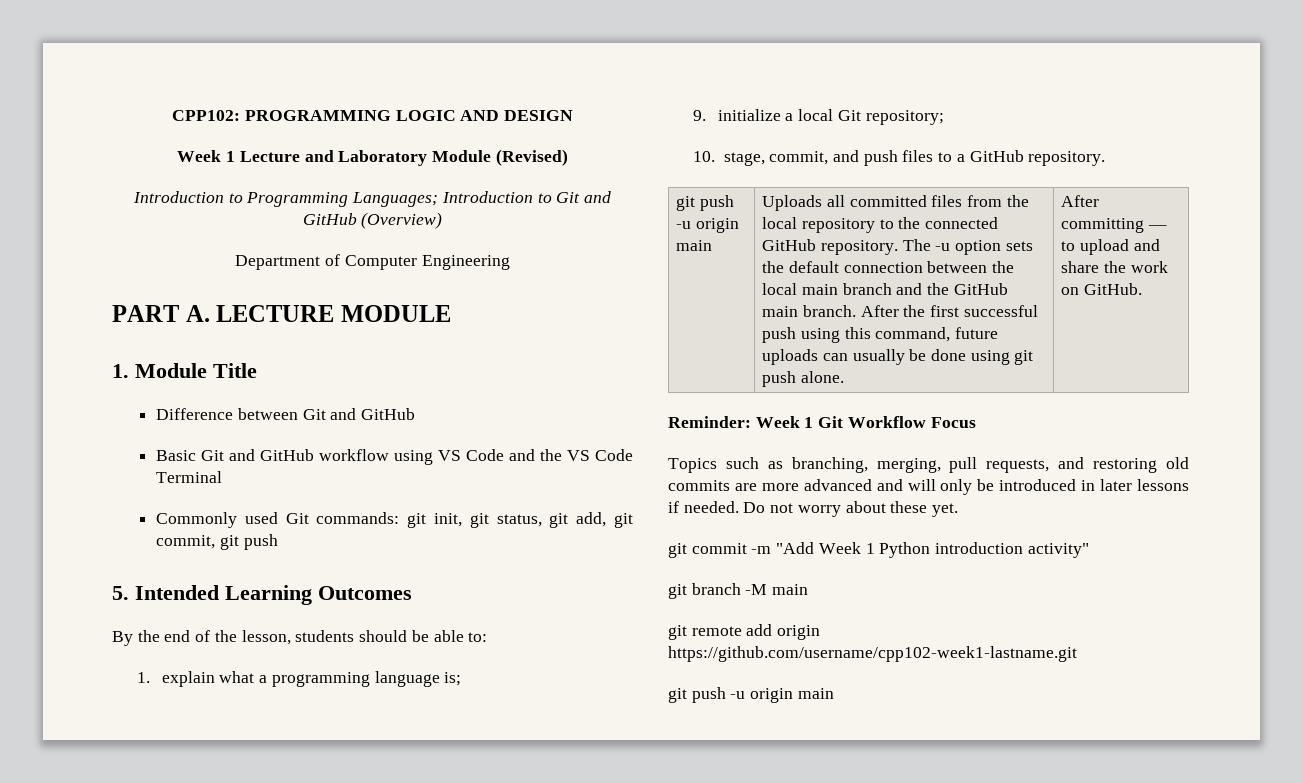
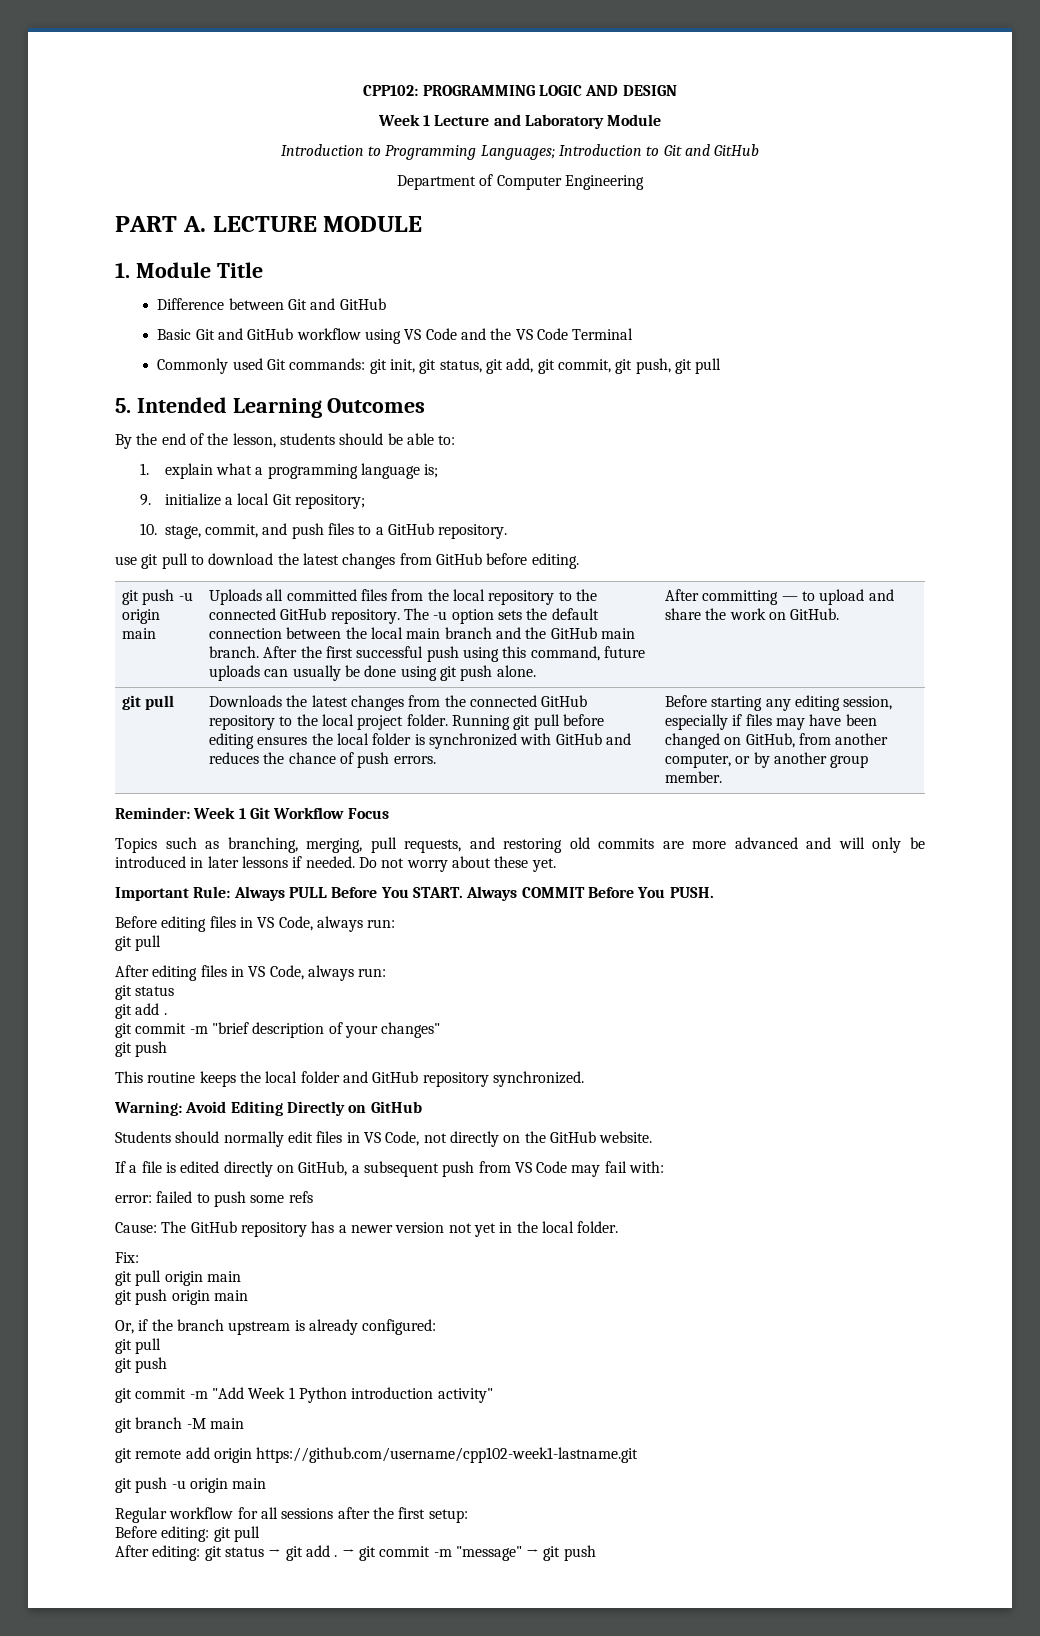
[495,149,568,166] (Revised) -> (662, 120) none
[361,212,443,229] (Overview) -> (760, 150) none
[243,534,278,550] push -> [635,358,722,374] push, git pull
(1106, 158) none -> [115,553,579,569] // use git pull to download the latest changes from GitHub before editing.
(1142, 289) none -> [122,695,175,710] [209,695,588,711] [209,714,604,730] [209,733,631,749] [209,752,436,768] [665,695,893,711] [665,714,877,730] [665,733,889,749] [665,752,869,768] [665,771,723,783] // git pull | Downloads the latest changes from the connected GitHub repository to the local project folder. Running git pull before editing ensures the local folder is synchronized with GitHub and reduces the chance of push errors. | Before starting any editing session, especially if files may have been changed on GitHub, from another computer, or by another group member.
(959, 510) none -> [115,886,714,901] [115,916,396,932] [115,935,162,951] [115,965,387,981] [115,985,175,1000] [115,1003,167,1019] [115,1022,441,1038] [115,1041,168,1057] [115,1071,584,1087] [114,1101,422,1116] [115,1131,653,1147] [115,1161,665,1177] [115,1191,313,1207] [115,1221,619,1237] [115,1252,139,1263] [115,1270,241,1286] [115,1289,248,1305] [115,1319,437,1335] [115,1338,162,1354] [115,1357,168,1373] // Important Rule: Always PULL Before You START. Always COMMIT Before You PUSH. // Before editing files in VS Code, always run: // git pull // After editing files in VS Code, always run: // git status // git add . // git commit -m "brief description of your changes" // git push // This routine keeps the local folder and GitHub repository synchronized. // Warning: Avoid Editing Directly on GitHub // Students should normally edit files in VS Code, not directly on the GitHub website. // If a file is edited directly on GitHub, a subsequent push from VS Code may fail with: // error: failed to push some refs // Cause: The GitHub repository has a newer version not yet in the local folder. // Fix: // git pull origin main // git push origin main // Or, if the branch upstream is already configured: // git pull // git push
(834, 693) none -> [115,1507,468,1523] [115,1526,260,1542] [115,1545,596,1561] // Regular workflow for all sessions after the first setup: // Before editing: git pull // After editing: git status → git add . → git commit -m "message" → git push

